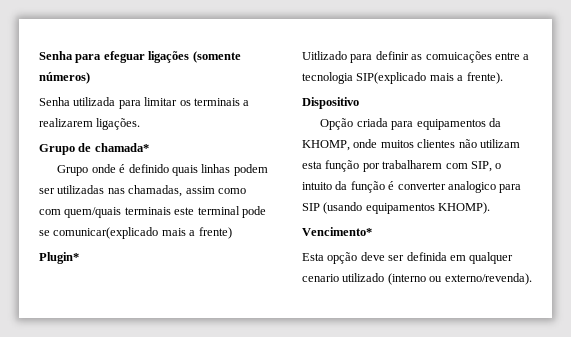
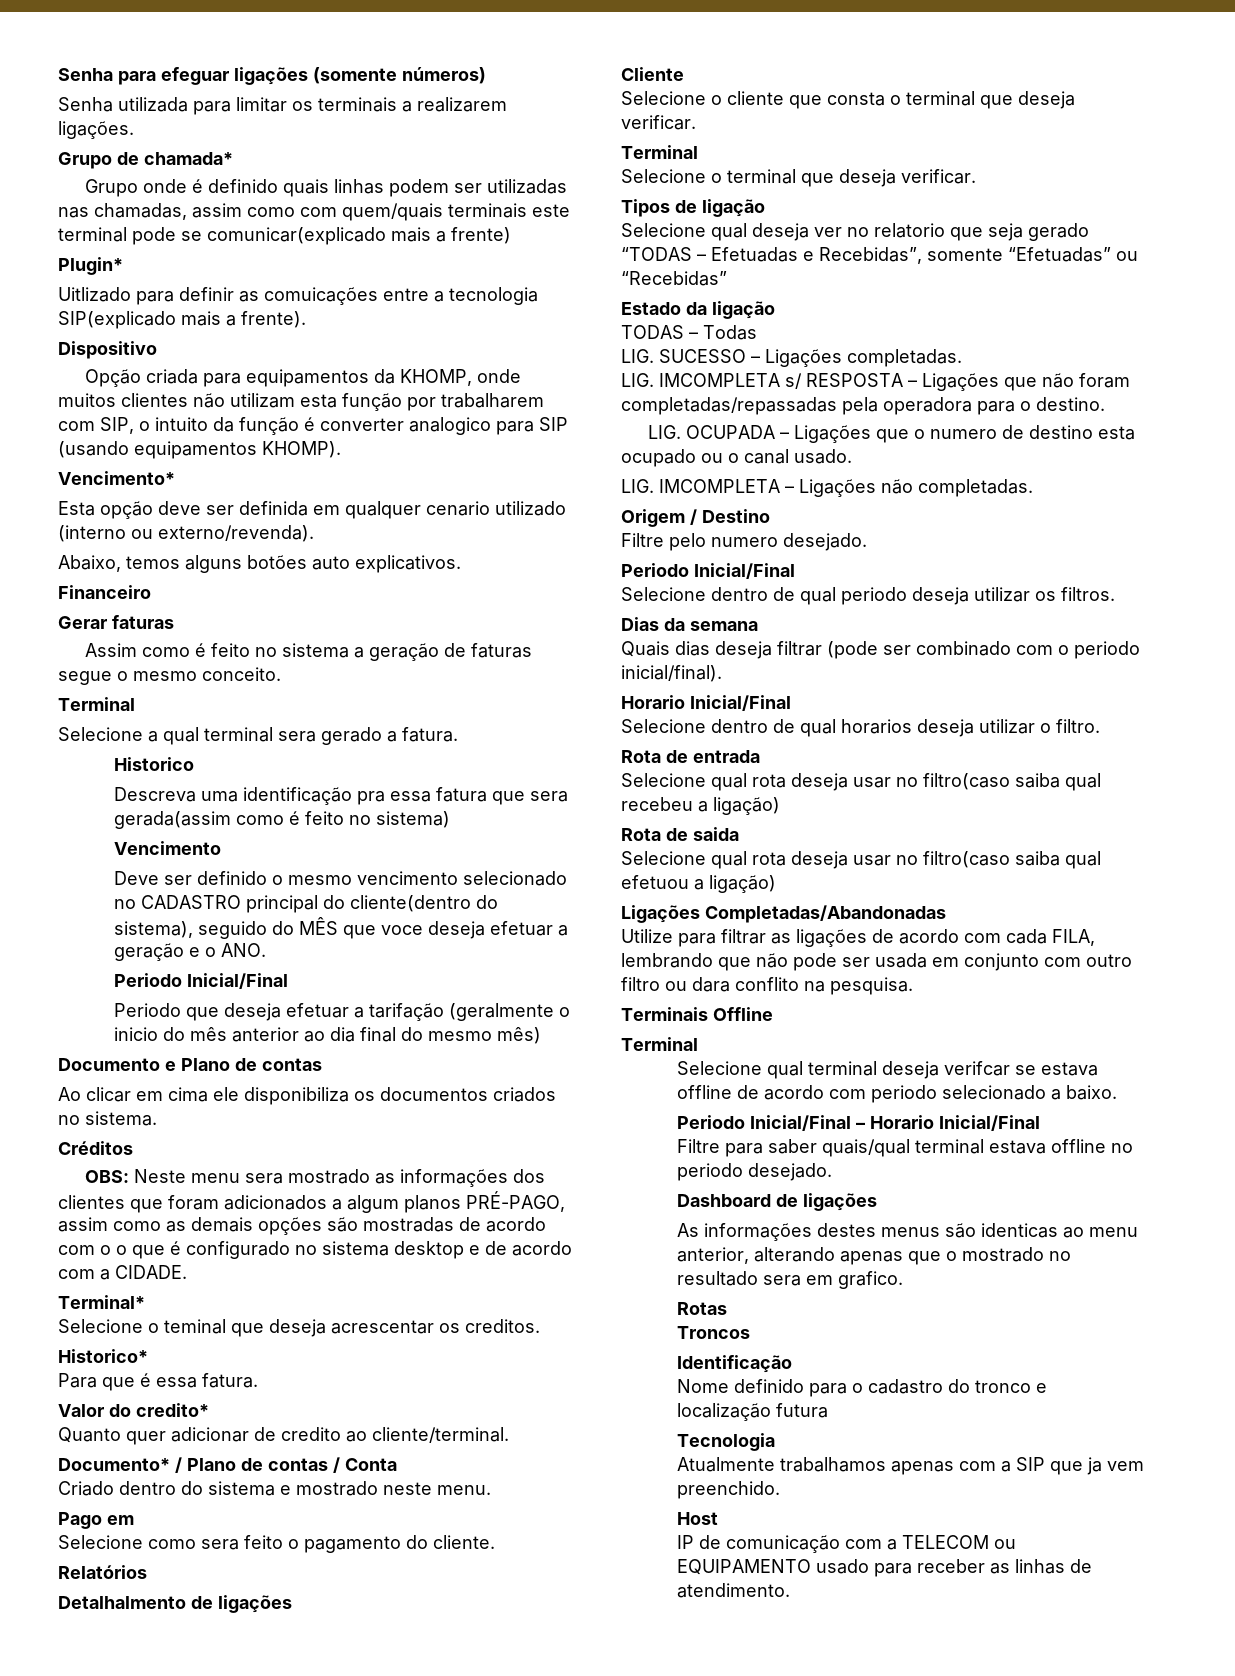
(532, 279) none -> [58,555,461,573] [58,585,151,599] [58,615,174,629] [85,643,533,661] [58,667,281,685] [58,697,135,711] [58,727,458,745] [114,757,195,771] [114,787,569,805] [114,811,451,829] [114,841,222,855] [114,871,568,886] [114,895,499,913] [114,917,569,939] [114,943,267,961] [114,973,289,989] [114,1003,571,1021] [114,1027,542,1044] [58,1058,322,1071] [58,1087,556,1105] [58,1111,157,1126] [58,1141,133,1155] [85,1169,546,1187] [58,1191,565,1213] [58,1217,546,1235] [58,1241,572,1259] [58,1265,187,1280] [58,1295,145,1309] [58,1319,540,1337] [58,1349,148,1363] [58,1373,258,1391] [58,1403,209,1417] [58,1427,509,1445] [58,1457,397,1473] [58,1481,491,1496] [58,1512,134,1529] [58,1535,495,1553] [58,1565,147,1579] [58,1595,292,1613] [621,67,684,81] [621,91,1075,109] [621,115,696,130] [621,145,698,159] [621,169,976,187] [621,199,765,217] [621,223,1089,241] [621,247,1138,264] [621,271,727,286] [621,301,775,319] [621,325,757,340] [621,349,962,367] [621,373,1130,391] [621,397,1105,415] [648,425,1136,443] [621,449,852,467] [621,479,1033,497] [621,509,770,527] [621,533,867,551] [621,563,795,579] [621,587,1115,605] [621,617,758,631] [621,641,1140,659] [621,665,722,682] [621,695,791,711] [621,719,1100,737] [621,750,760,763] [621,773,1101,791] [621,797,780,815] [621,827,739,841] [621,851,1101,869] [621,875,776,893] [621,905,946,923] [621,929,1095,947] [621,953,1132,971] [621,977,913,995] [621,1007,773,1021] [621,1037,698,1051] [677,1061,1099,1079] [677,1085,1118,1103] [677,1115,1041,1131] [677,1139,1134,1157] [677,1163,833,1181] [677,1193,878,1211] [677,1223,1139,1241] [677,1247,1072,1265] [677,1271,904,1289] [677,1302,728,1315] [677,1326,751,1339] [677,1355,793,1373] [677,1379,1048,1397] [677,1403,829,1421] [677,1433,776,1451] [677,1457,1145,1475] [677,1481,781,1499] [677,1512,719,1525] [677,1535,1017,1553] [677,1559,1093,1577] [677,1583,791,1598] // Abaixo, temos alguns botões auto explicativos. // Financeiro // Gerar faturas // Assim como é feito no sistema a geração de faturas segue o mesmo conceito. // Terminal // Selecione a qual terminal sera gerado a fatura. // Historico // Descreva uma identificação pra essa fatura que sera gerada(assim como é feito no sistema) // Vencimento // Deve ser definido o mesmo vencimento selecionado no CADASTRO principal do cliente(dentro do sistema), seguido do MÊS que voce deseja efetuar a geração e o ANO. // Periodo Inicial/Final // Periodo que deseja efetuar a tarifação (geralmente o inicio do mês anterior ao dia final do mesmo mês) // Documento e Plano de contas // Ao clicar em cima ele disponibiliza os documentos criados no sistema. // Créditos // OBS: Neste menu sera mostrado as informações dos clientes que foram adicionados a algum planos PRÉ-PAGO, assim como as demais opções são mostradas de acordo com o o que é configurado no sistema desktop e de acordo com a CIDADE. // Terminal* // Selecione o teminal que deseja acrescentar os creditos. // Historico* // Para que é essa fatura. // Valor do credito* // Quanto quer adicionar de credito ao cliente/terminal. // Documento* / Plano de contas / Conta // Criado dentro do sistema e mostrado neste menu. // Pago em // Selecione como sera feito o pagamento do cliente. // Relatórios // Detalhalmento de ligações // Cliente // Selecione o cliente que consta o terminal que deseja verificar. // Terminal // Selecione o terminal que deseja verificar. // Tipos de ligação // Selecione qual deseja ver no relatorio que seja gerado “TODAS – Efetuadas e Recebidas”, somente “Efetuadas” ou “Recebidas” // Estado da ligação // TODAS – Todas // LIG. SUCESSO – Ligações completadas. // LIG. IMCOMPLETA s/ RESPOSTA – Ligações que não foram completadas/repassadas pela operadora para o destino. // LIG. OCUPADA – Ligações que o numero de destino esta ocupado ou o canal usado. // LIG. IMCOMPLETA – Ligações não completadas. // Origem / Destino // Filtre pelo numero desejado. // Periodo Inicial/Final // Selecione dentro de qual periodo deseja utilizar os filtros. // Dias da semana // Quais dias deseja filtrar (pode ser combinado com o periodo inicial/final). // Horario Inicial/Final // Selecione dentro de qual horarios deseja utilizar o filtro. // Rota de entrada // Selecione qual rota deseja usar no filtro(caso saiba qual recebeu a ligação) // Rota de saida // Selecione qual rota deseja usar no filtro(caso saiba qual efetuou a ligação) // Ligações Completadas/Abandonadas // Utilize para filtrar as ligações de acordo com cada FILA, lembrando que não pode ser usada em conjunto com outro filtro ou dara conflito na pesquisa. // Terminais Offline // Terminal // Selecione qual terminal deseja verifcar se estava offline de acordo com periodo selecionado a baixo. // Periodo Inicial/Final – Horario Inicial/Final // Filtre para saber quais/qual terminal estava offline no periodo desejado. // Dashboard de ligações // As informações destes menus são identicas ao menu anterior, alterando apenas que o mostrado no resultado sera em grafico. // Rotas // Troncos // Identificação // Nome definido para o cadastro do tronco e localização futura // Tecnologia // Atualmente trabalhamos apenas com a SIP que ja vem preenchido. // Host // IP de comunicação com a TELECOM ou EQUIPAMENTO usado para receber as linhas de atendimento.

